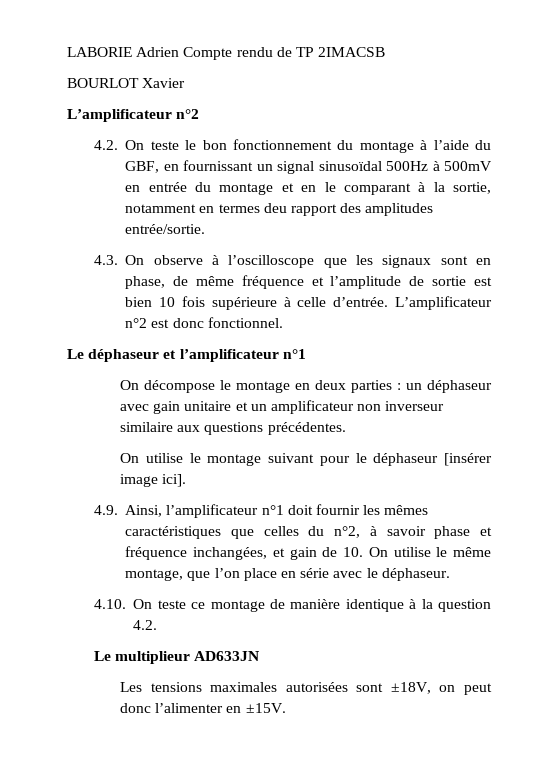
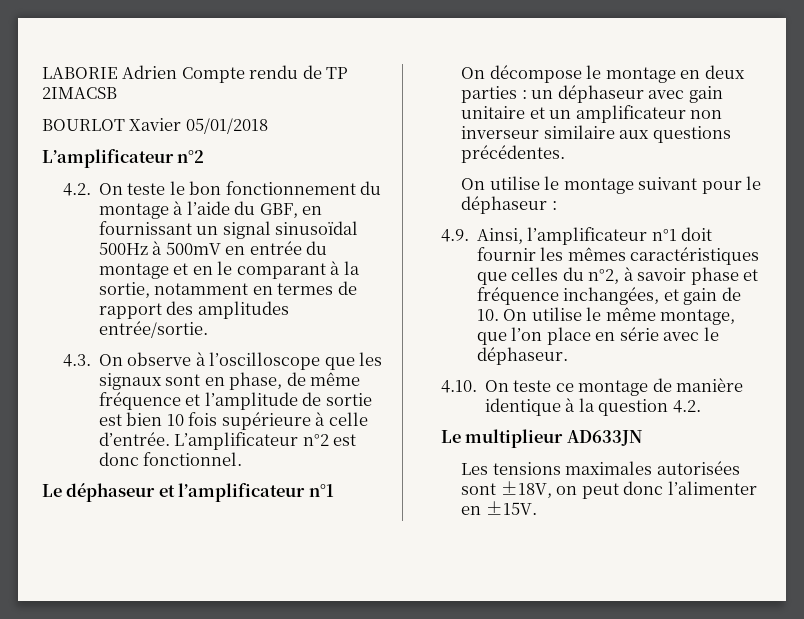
(186, 83) none -> [185,118,268,134] 05/01/2018
[263,203,287,213] deu -> [337,281,357,295] de
[443,453,492,466] [120,474,187,487] [insérer image ici]. -> [551,201,557,210] :

